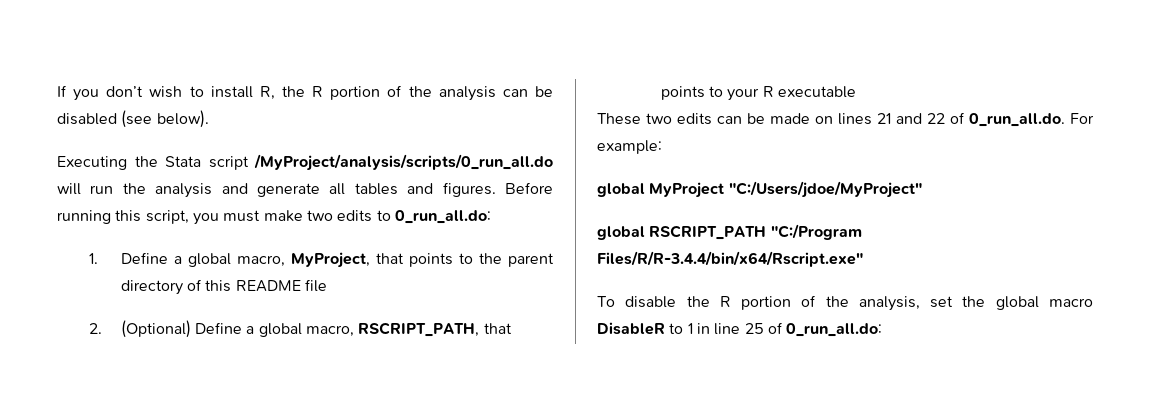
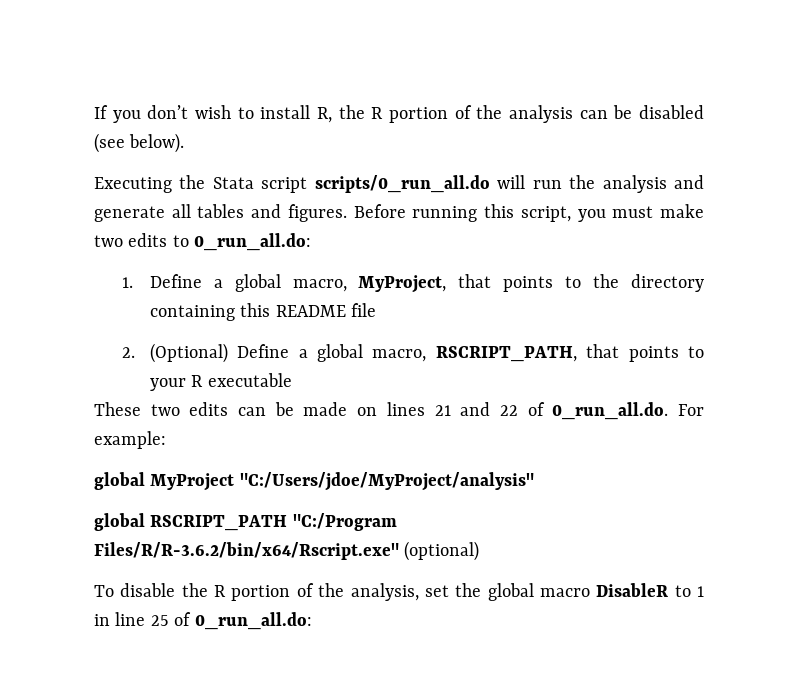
[254,154,553,171] /MyProject/analysis/scripts/0_run_all.do -> [314,175,490,193] scripts/0_run_all.do
[507,253,554,267] [120,279,202,295] parent directory of -> [631,274,705,292] [149,305,235,321] directory containing
[728,181,922,198] "C:/Users/jdoe/MyProject" -> [239,472,534,491] "C:/Users/jdoe/MyProject/analysis"
[597,251,863,267] Files/R/R-3.4.4/bin/x64/Rscript.exe" -> [94,541,480,561] Files/R/R-3.6.2/bin/x64/Rscript.exe" (optional)

